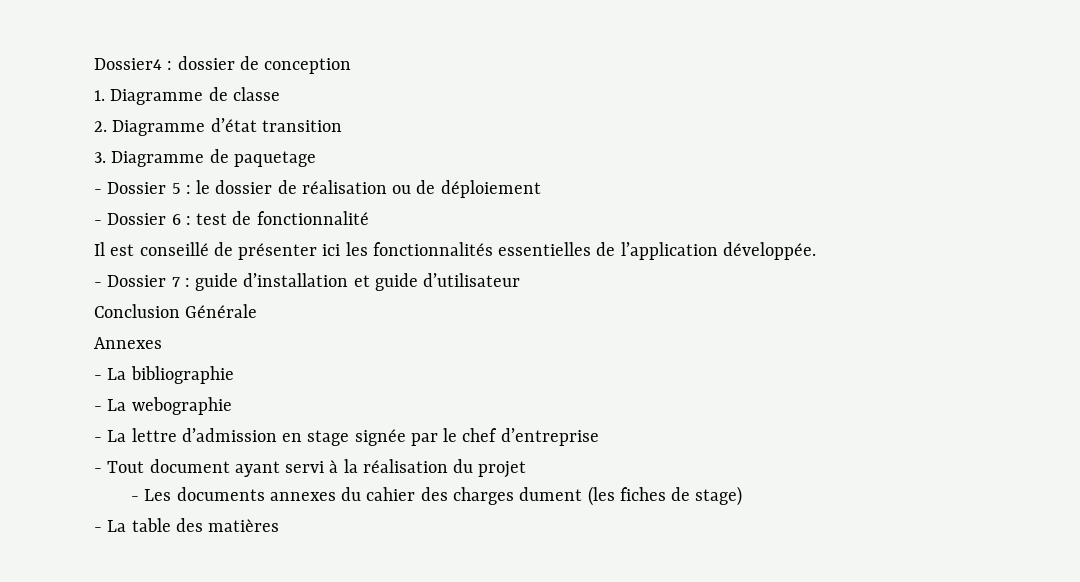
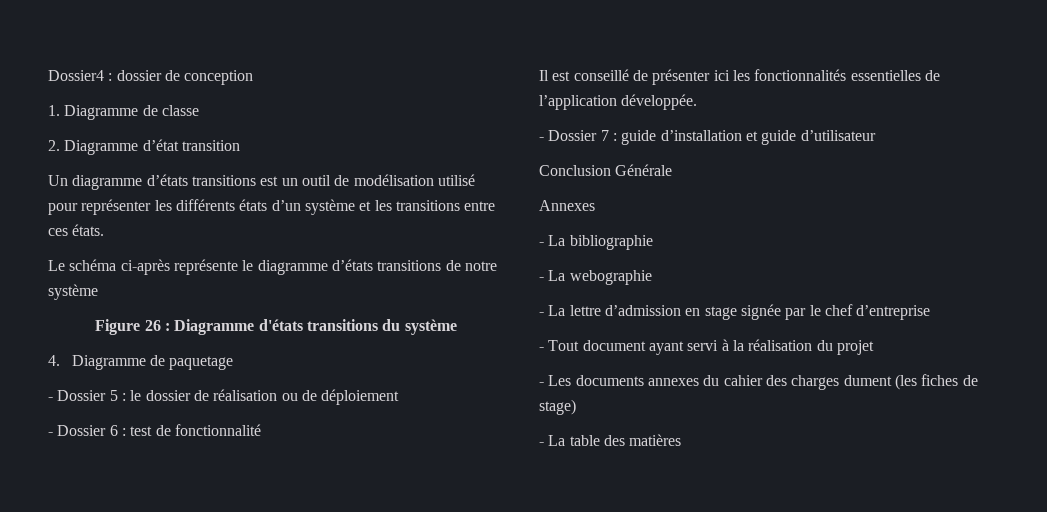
[94,152,106,163] 3. -> [48,174,475,190] [48,199,496,215] [48,224,105,236] [48,259,497,275] [48,284,98,300] [95,319,457,335] [48,355,60,366] Un diagramme d’états transitions est un outil de modélisation utilisé pour représenter les différents états d’un système et les transitions entre ces états. // Le schéma ci-après représente le diagramme d’états transitions de notre système // Figure 26 : Diagramme d'états transitions du système // 4.

